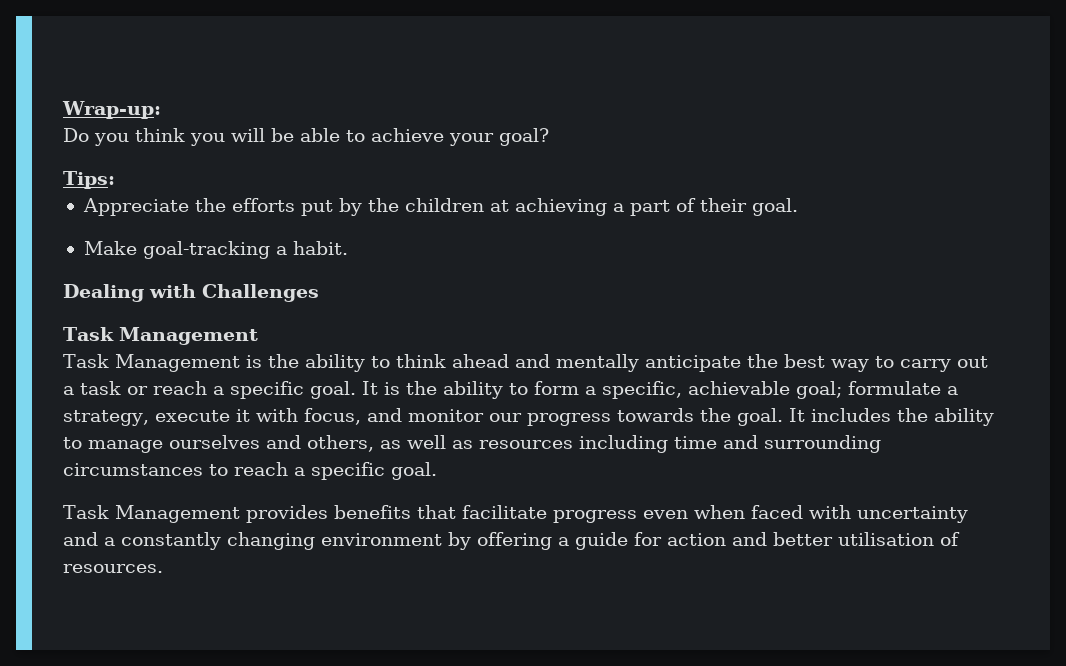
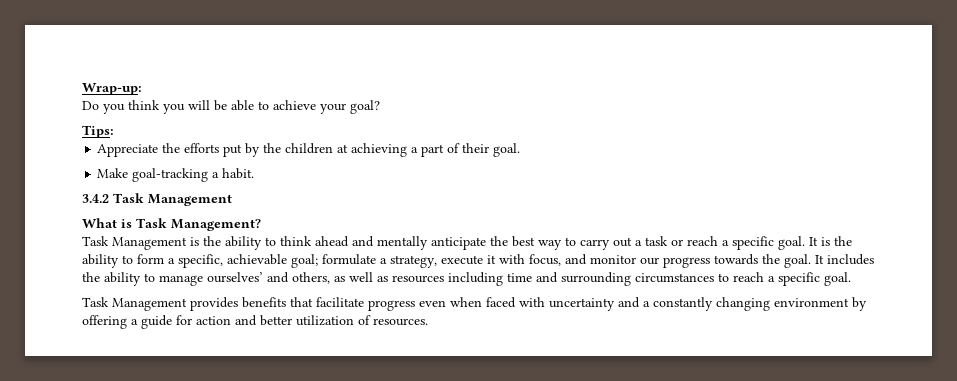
[63,284,319,302] [63,327,258,345] Dealing with Challenges // Task Management -> [82,193,232,206] [82,218,261,231] 3.4.2 Task Management // What is Task Management?
[169,435,260,449] ourselves -> [207,272,263,283] ourselves’
[838,532,934,546] utilisation -> [296,315,354,326] utilization

